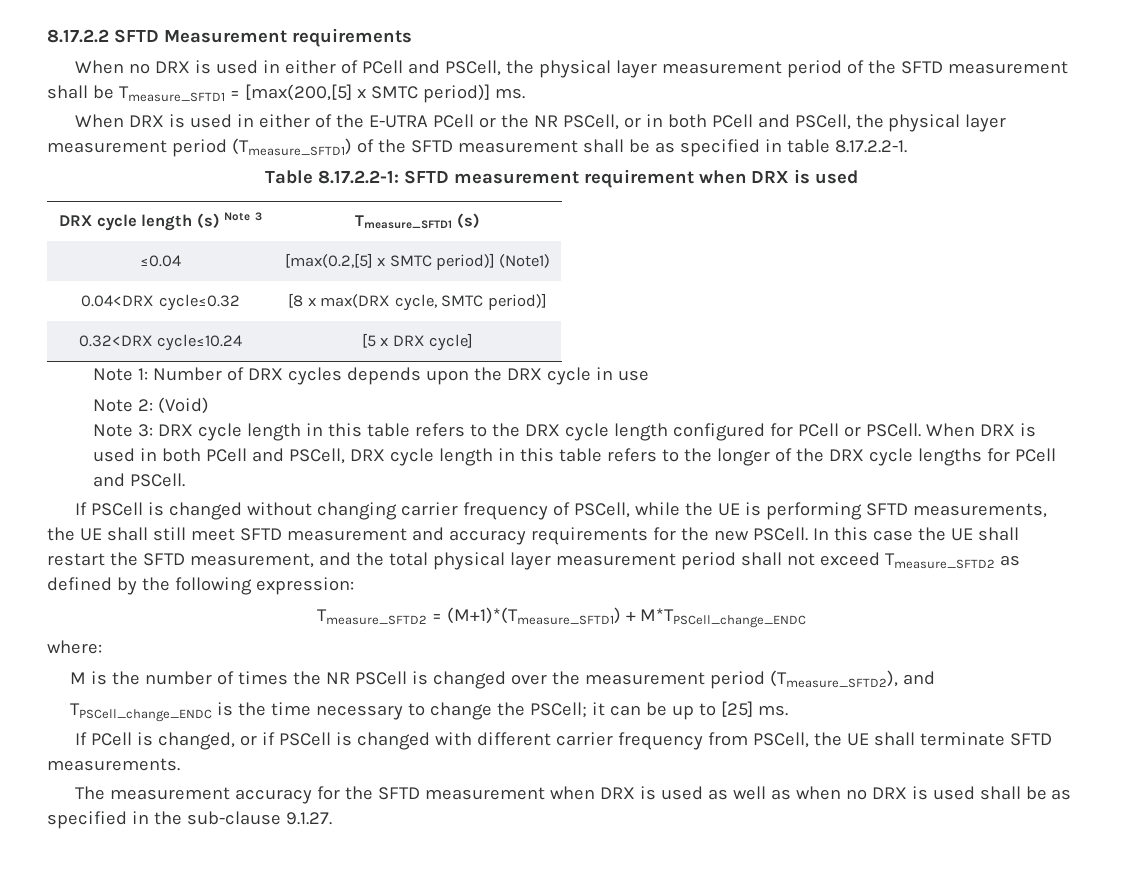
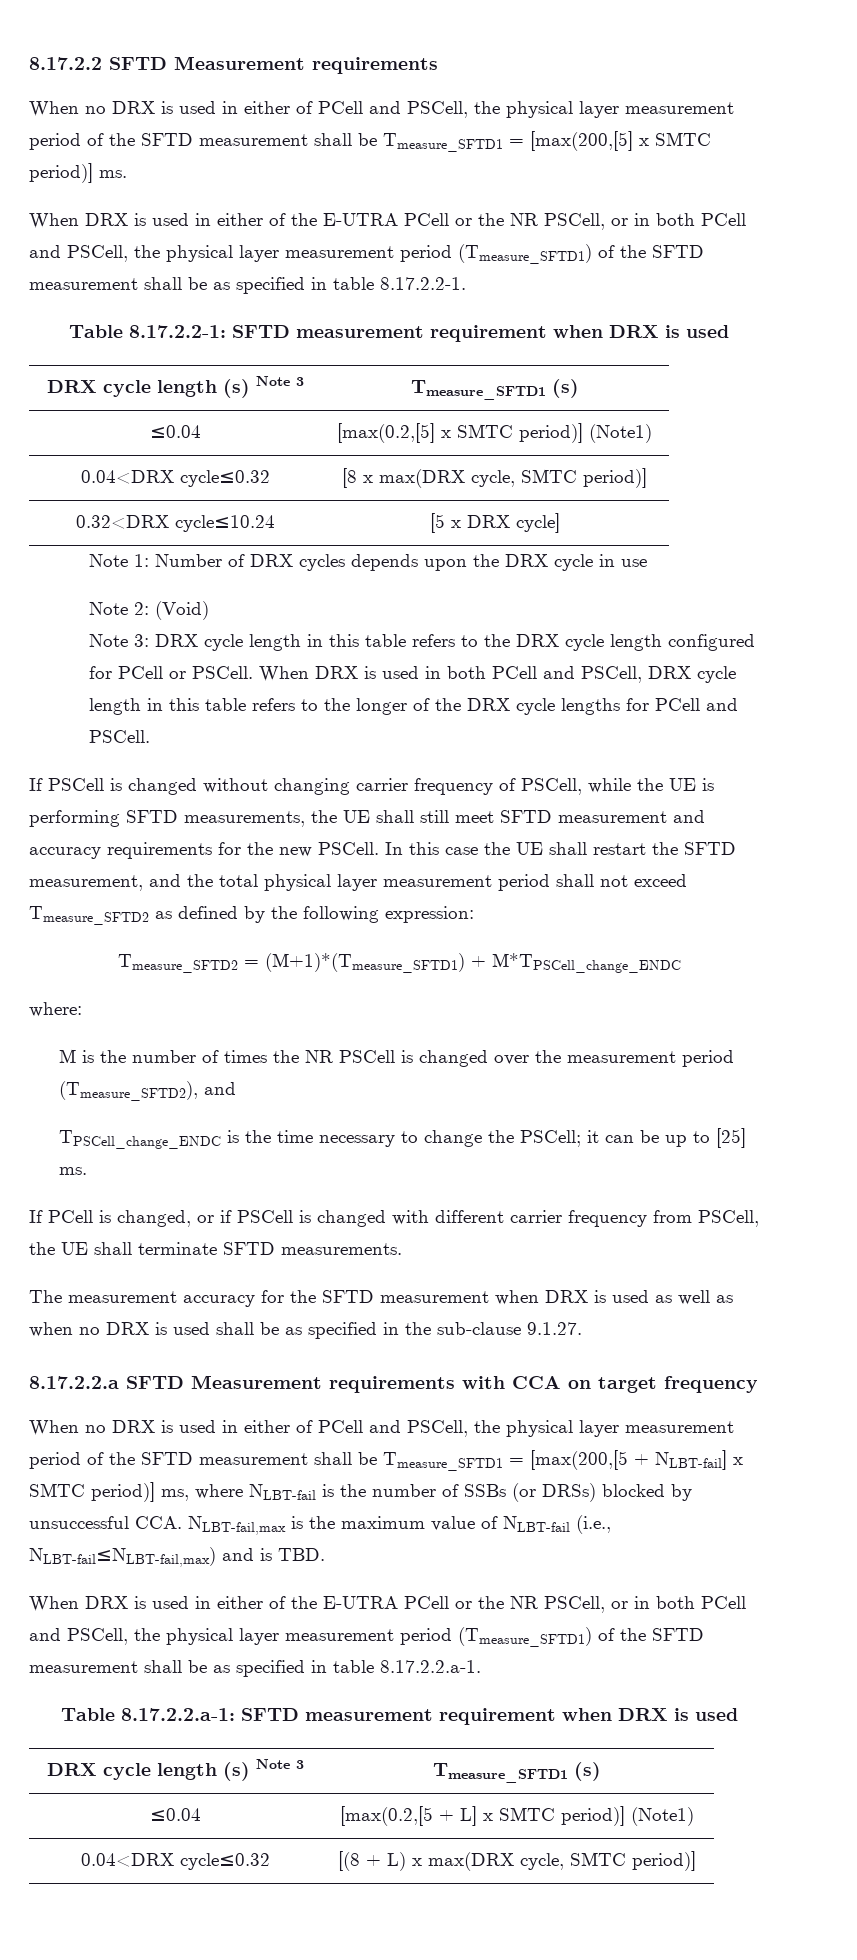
(332, 818) none -> [29,1375,758,1393] [29,1420,734,1437] [29,1450,743,1471] [29,1482,692,1502] [29,1515,611,1535] [29,1547,325,1567] [29,1596,746,1613] [29,1627,704,1647] [29,1660,481,1677] [60,1708,738,1725] [46,1759,304,1781] [433,1762,601,1783] [149,1808,201,1821] [340,1806,694,1826] [80,1853,270,1870] [338,1851,696,1871] // 8.17.2.2.a SFTD Measurement requirements with CCA on target frequency // When no DRX is used in either of PCell and PSCell, the physical layer measurement period of the SFTD measurement shall be Tmeasure_SFTD1 = [max(200,[5 + NLBT-fail] x SMTC period)] ms, where NLBT-fail is the number of SSBs (or DRSs) blocked by unsuccessful CCA. NLBT-fail,max is the maximum value of NLBT-fail (i.e., NLBT-fail≤NLBT-fail,max) and is TBD. // When DRX is used in either of the E-UTRA PCell or the NR PSCell, or in both PCell and PSCell, the physical layer measurement period (Tmeasure_SFTD1) of the SFTD measurement shall be as specified in table 8.17.2.2.a-1. // Table 8.17.2.2.a-1: SFTD measurement requirement when DRX is used // DRX cycle length (s) Note 3 | Tmeasure_SFTD1 (s) // ≤0.04 | [max(0.2,[5 + L] x SMTC period)] (Note1) // 0.04<DRX cycle≤0.32 | [(8 + L) x max(DRX cycle, SMTC period)]

